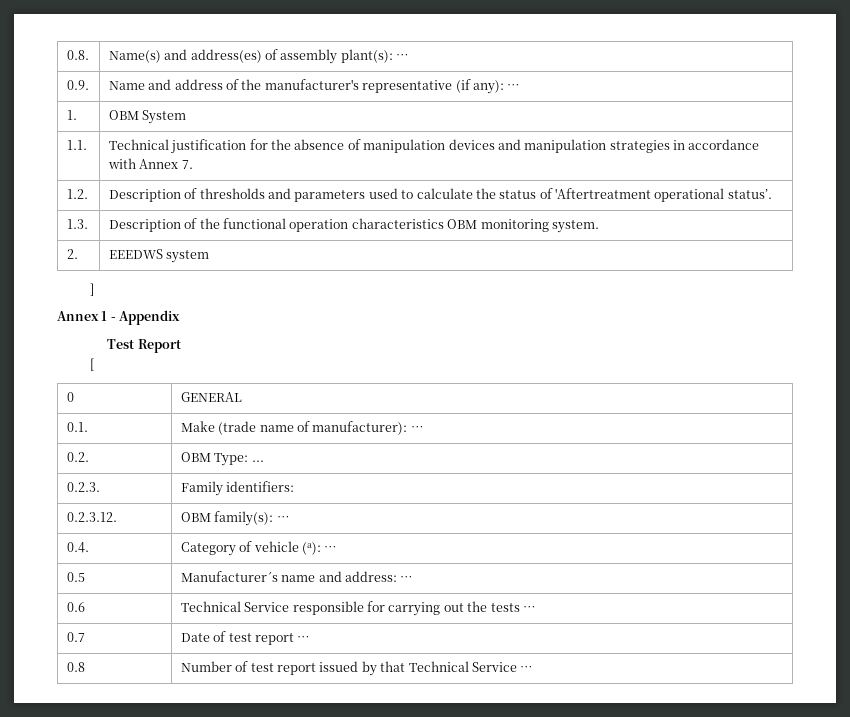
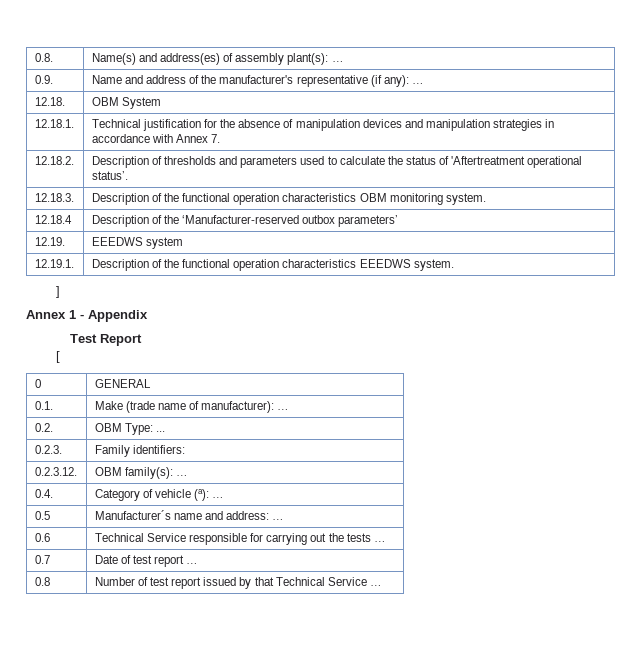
[66,110,77,120] 1. -> [34,97,65,106] 12.18.
[66,140,87,150] 1.1. -> [34,119,74,128] 12.18.1.
[66,189,88,199] 1.2. -> [34,156,74,165] 12.18.2.
[66,219,88,229] 1.3. -> [34,193,74,202] 12.18.3.
[66,249,78,259] [108,249,210,263] 2. | EEEDWS system -> [34,215,72,224] [91,215,399,227] [34,237,65,246] [91,237,183,249] [34,259,74,268] [91,259,454,271] 12.18.4 | Description of the ‘Manufacturer-reserved outbox parameters’ // 12.19. | EEEDWS system // 12.19.1. | Description of the functional operation characteristics EEEDWS system.

